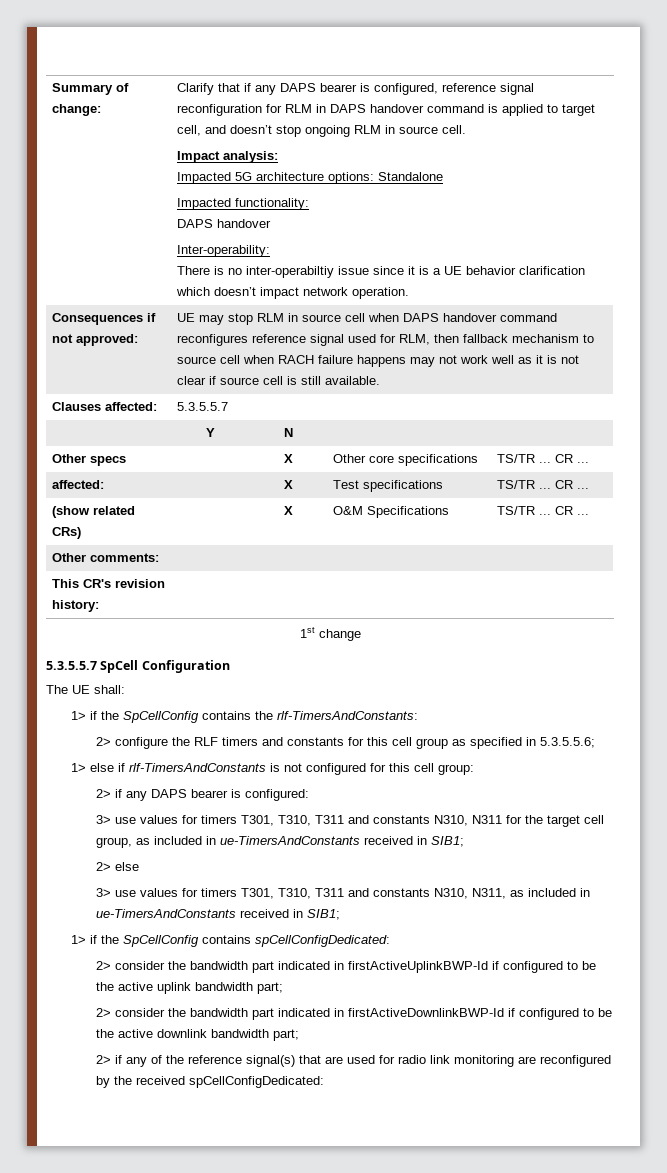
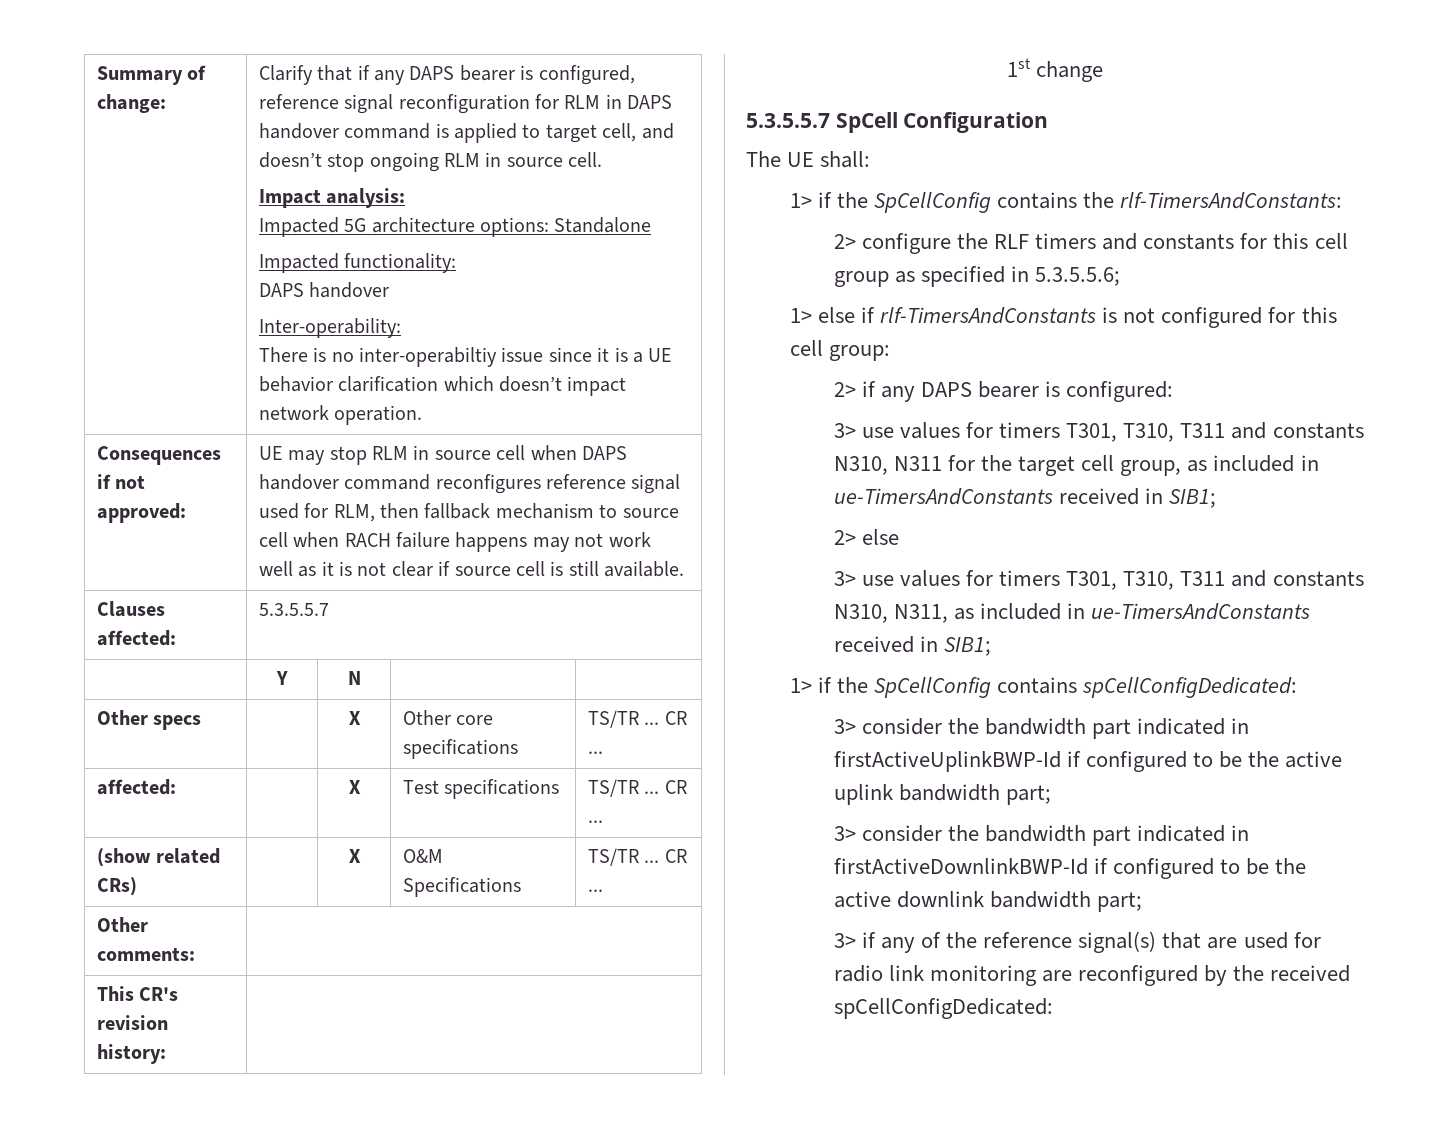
[95,961,111,970] 2> -> [833,719,856,734] 3>
[95,1008,111,1017] 2> -> [833,826,856,841] 3>
[95,1055,111,1064] 2> -> [833,933,856,948] 3>

